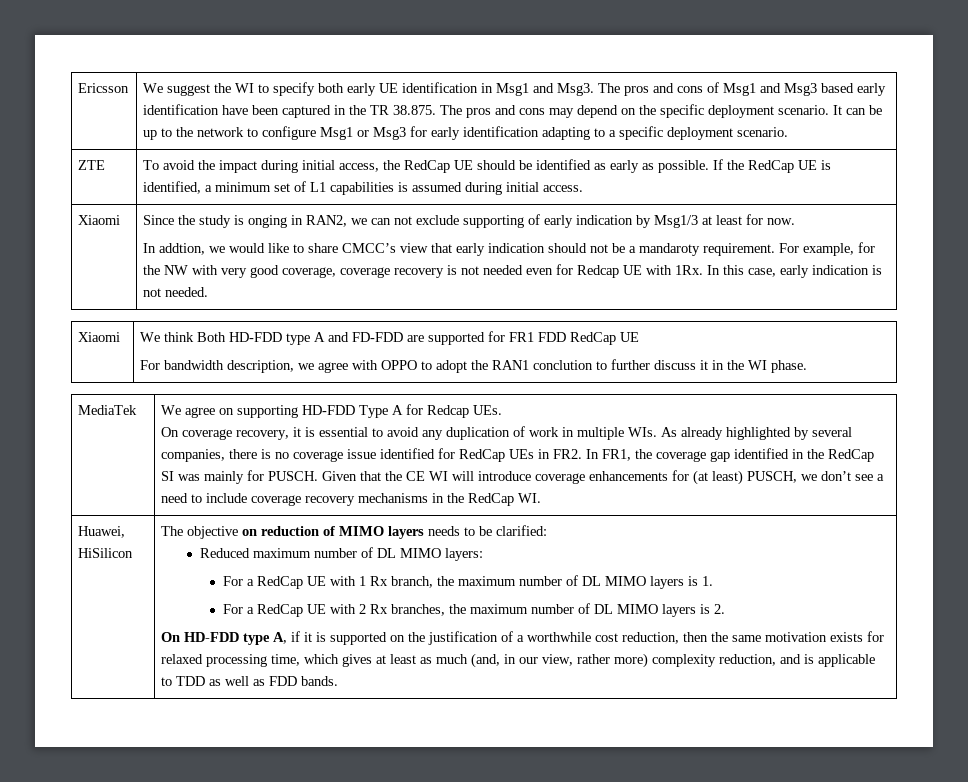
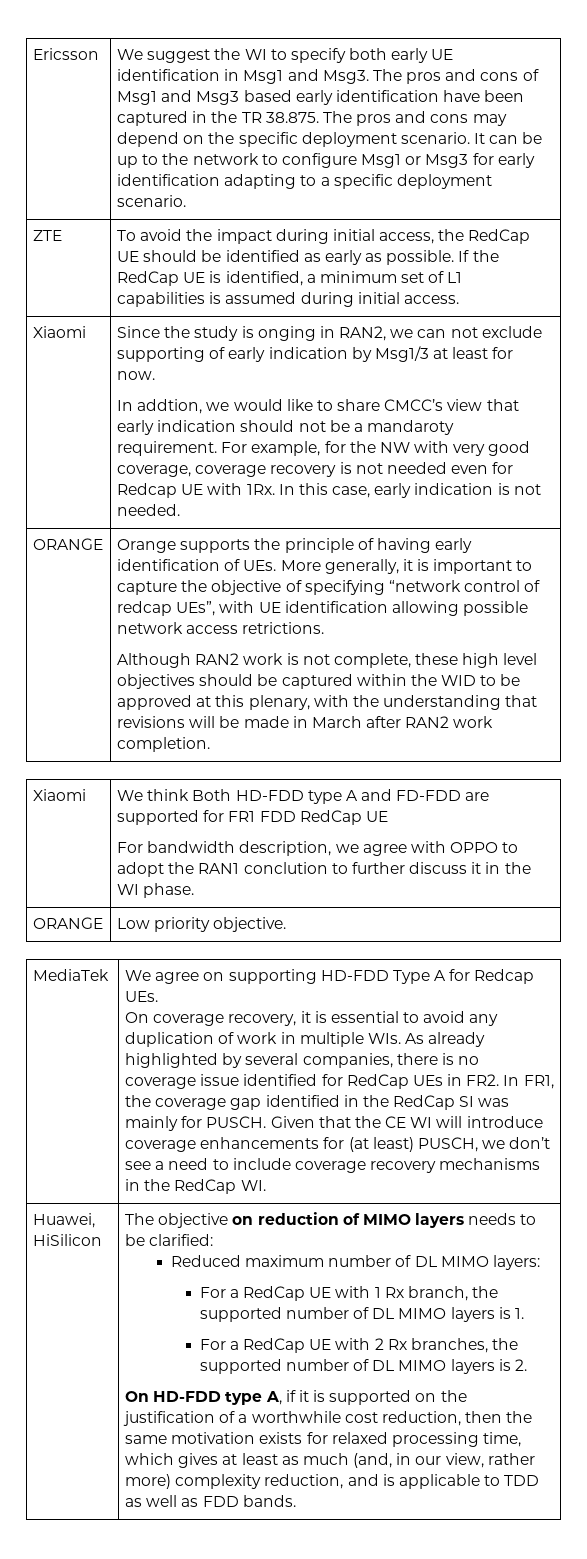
(209, 292) none -> [32,538,103,550] [116,538,473,553] [116,559,533,574] [116,580,541,595] [116,601,529,616] [116,622,325,634] [116,653,538,668] [116,674,521,689] [116,695,538,710] [116,716,494,728] [116,737,210,752] // ORANGE | Orange supports the principle of having early identification of UEs. More generally, it is important to capture the objective of specifying “network control of redcap UEs”, with UE identification allowing possible network access retrictions. // Although RAN2 work is not complete, these high level objectives should be captured within the WID to be approved at this plenary, with the understanding that revisions will be made in March after RAN2 work completion.
(808, 366) none -> [32,917,103,929] [116,917,287,932] // ORANGE | Low priority objective.
[457,576,516,586] maximum -> [199,1307,282,1322] supported
[469,604,528,614] maximum -> [199,1359,282,1374] supported

